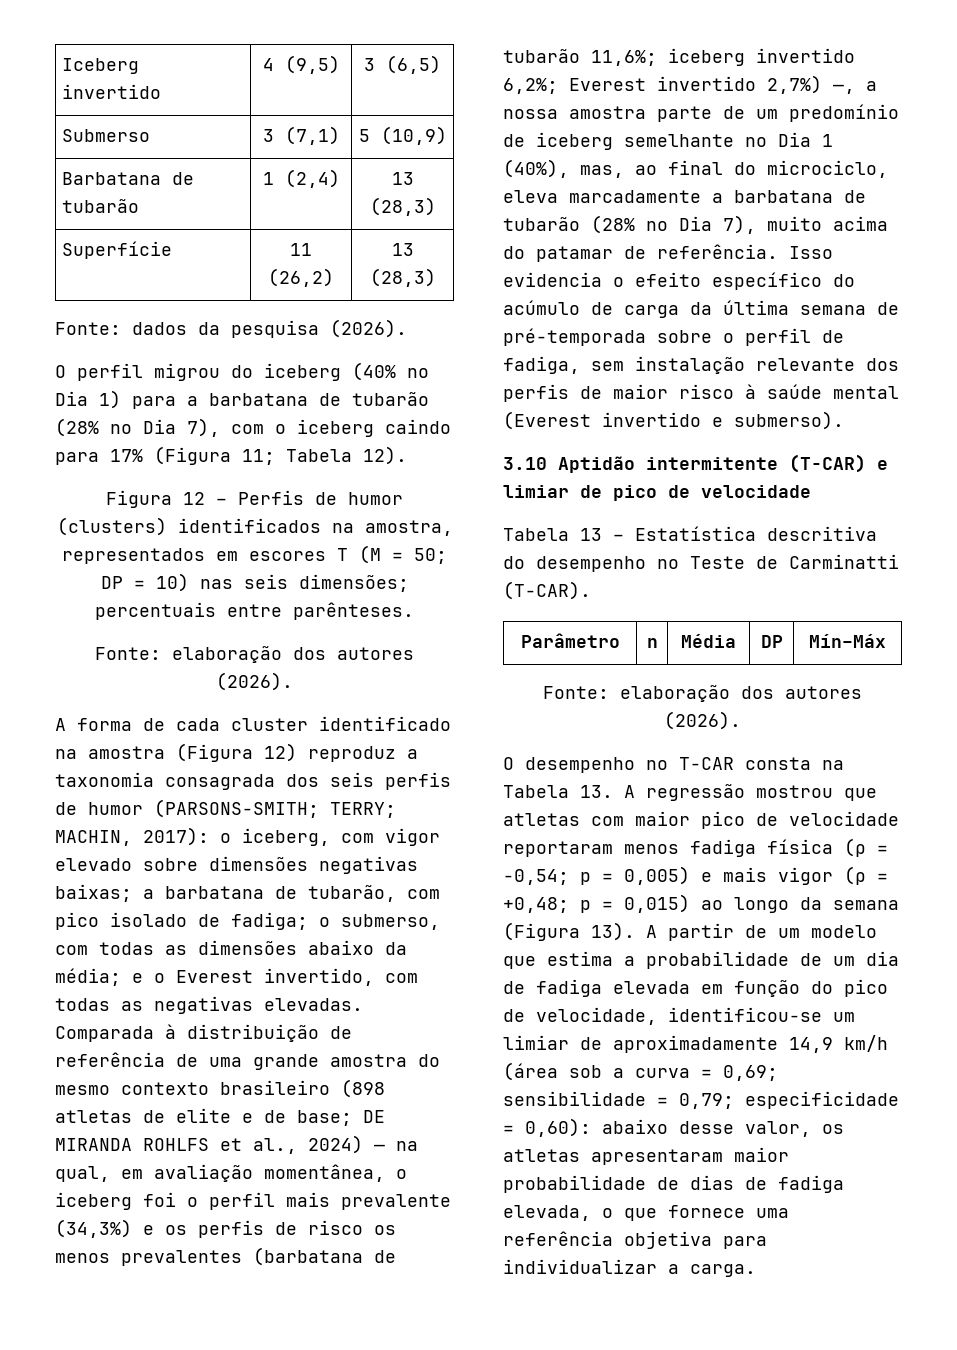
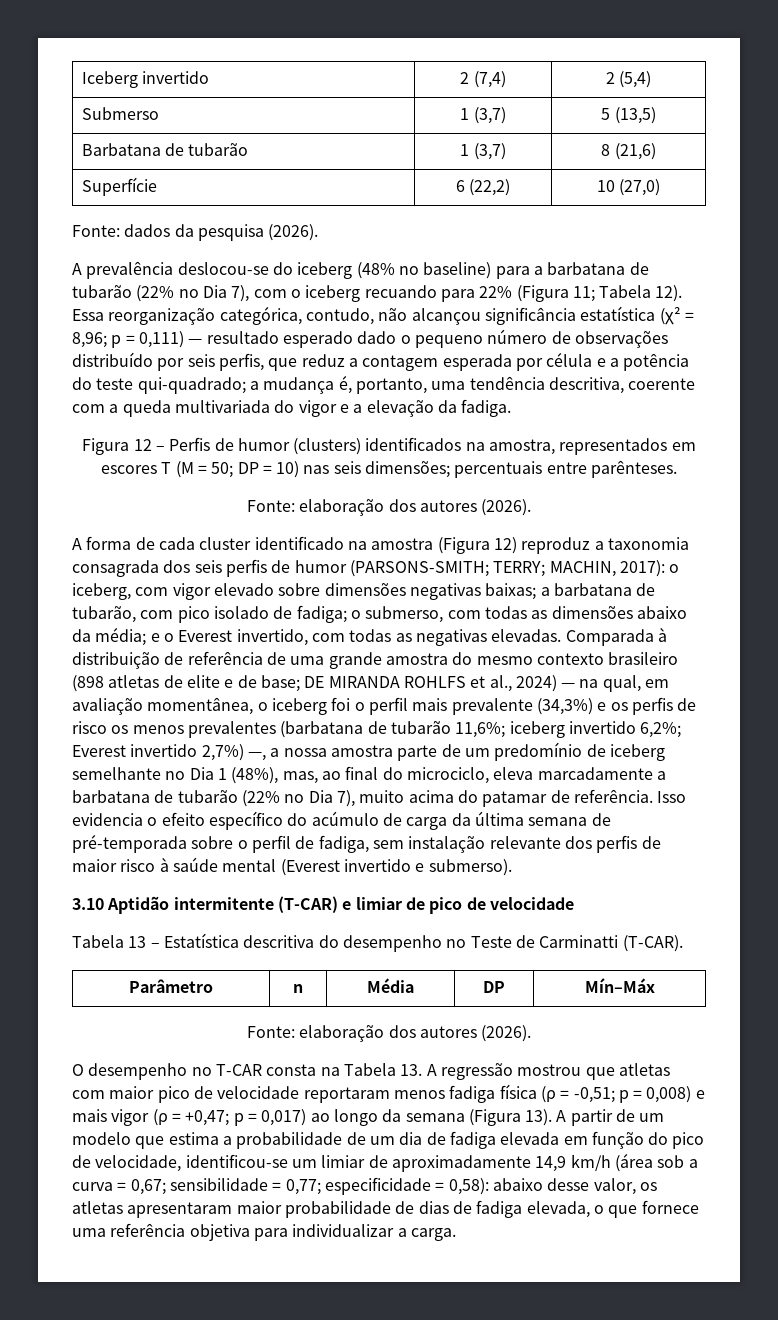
[262,55,340,74] [364,55,441,74] 4 (9,5) | 3 (6,5) -> [460,71,506,88] [605,71,652,88] 2 (7,4) | 2 (5,4)
[262,126,340,145] 3 (7,1) -> [460,107,506,124] 1 (3,7)
[380,126,447,145] (10,9) -> [614,107,656,124] (13,5)
[284,169,340,188] [391,172,414,185] [369,197,436,216] [62,241,173,259] [290,243,312,256] [268,268,334,287] [391,243,414,256] [369,268,436,287] (2,4) | 13 (28,3) // Superfície | 11 (26,2) | 13 (28,3) -> [473,143,506,160] [601,143,656,160] [81,177,157,196] [455,179,511,196] [596,179,661,196] (3,7) | 8 (21,6) // Superfície | 6 (22,2) | 10 (27,0)
[55,362,429,381] [55,390,121,409] O perfil migrou do iceberg (40% no Dia 1) -> [72,261,492,279] A prevalência deslocou-se do iceberg (48% no baseline)
[55,418,99,437] (28% -> [136,285,175,302] (22%
[385,419,451,434] [55,449,143,465] caindo para 17% -> [364,285,513,302] recuando para 22%
(407, 455) none -> [72,306,694,325] [72,329,668,348] [72,352,690,371] [72,375,696,394] [72,399,512,417] Essa reorganização categórica, contudo, não alcançou significância estatística (χ² = 8,96; p = 0,111) — resultado esperado dado o pequeno número de observações distribuído por seis perfis, que reduz a contagem esperada por célula e a potência do teste qui-quadrado; a mudança é, portanto, uma tendência descritiva, coerente com a queda multivariada do vigor e a elevação da fadiga.
[503,159,569,178] (40%), -> [231,767,279,784] (48%),
[591,215,635,234] (28% -> [241,790,280,807] (22%
[503,866,690,885] -0,54; p = 0,005) -> [573,1086,692,1103] -0,51; p = 0,008)
[503,894,690,913] +0,48; p = 0,015) -> [185,1109,307,1126] +0,47; p = 0,017)
[723,1065,778,1081] 0,69; -> [130,1179,166,1195] 0,67;
[679,1093,734,1109] 0,79; -> [285,1179,321,1195] 0,77;
[525,1118,591,1137] 0,60): -> [448,1178,489,1195] 0,58):

